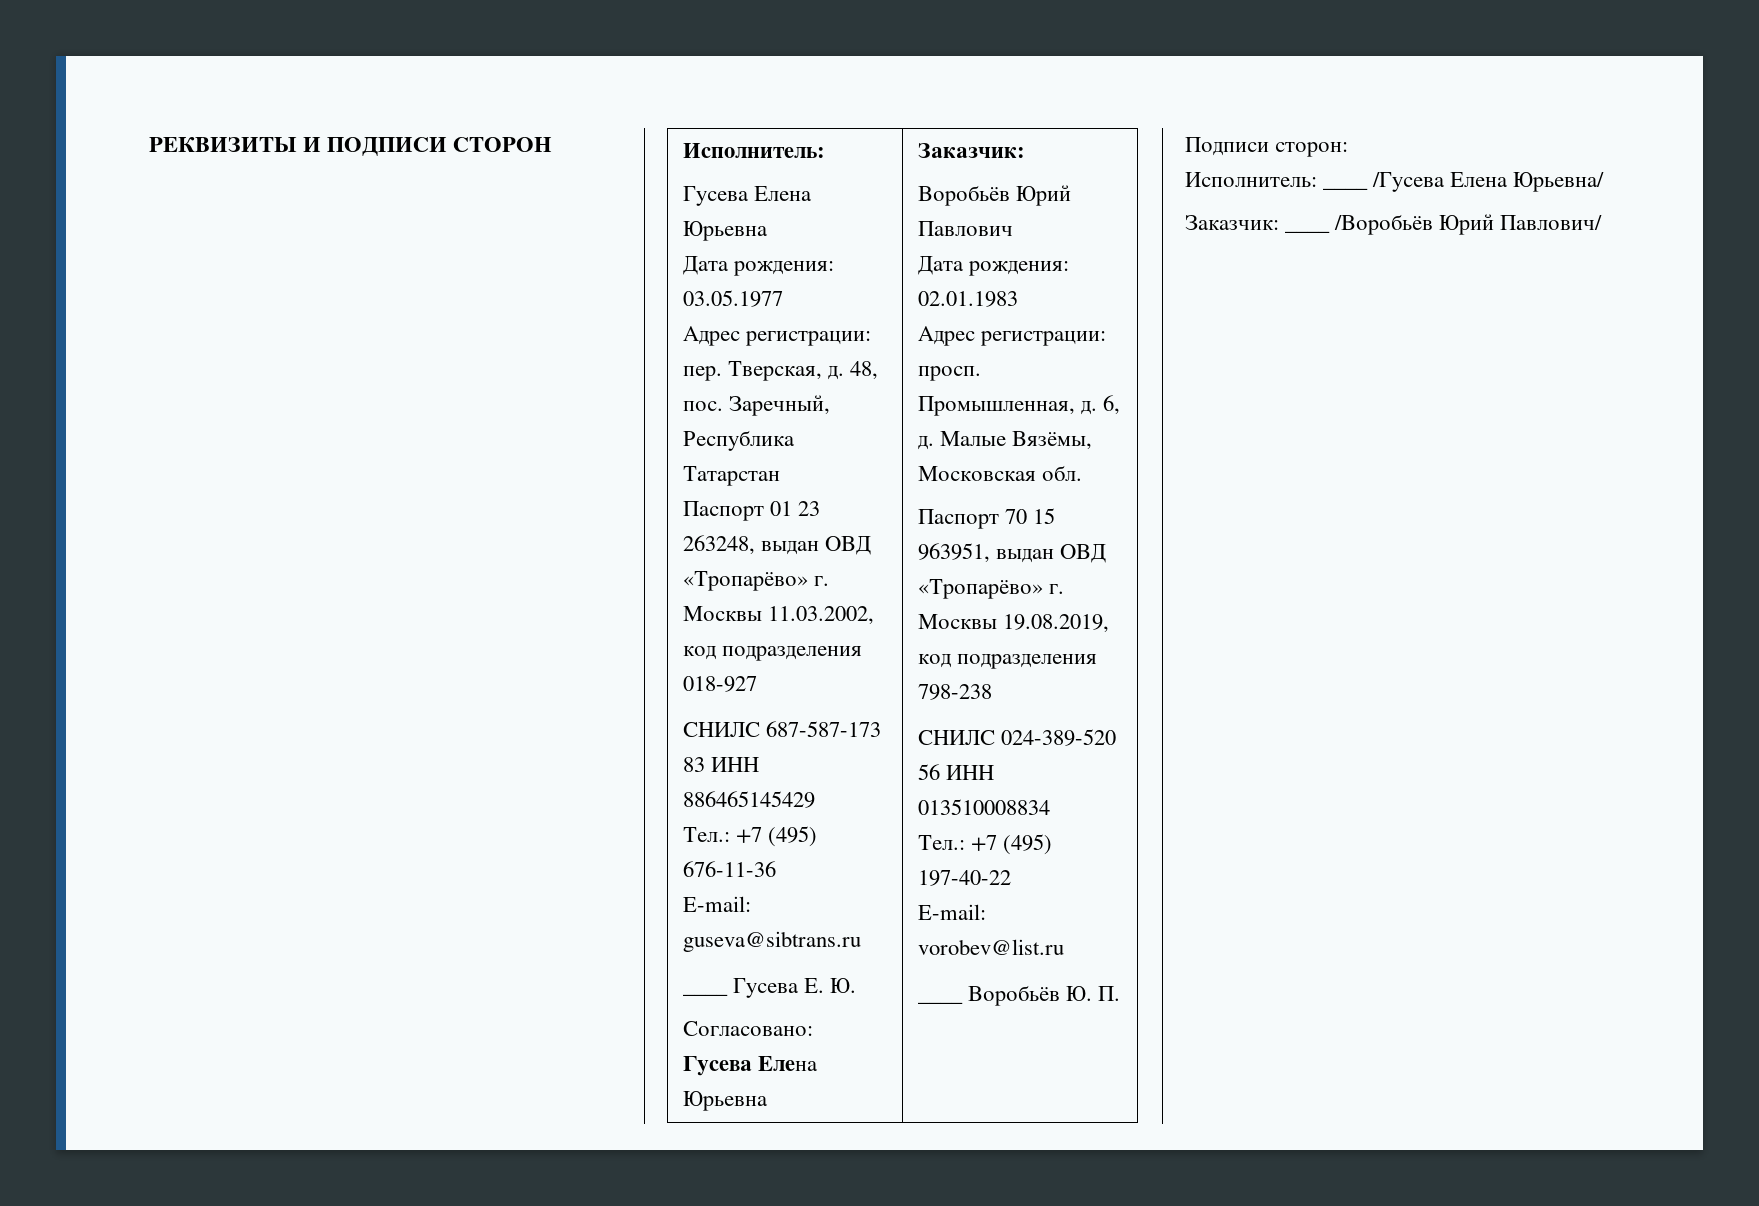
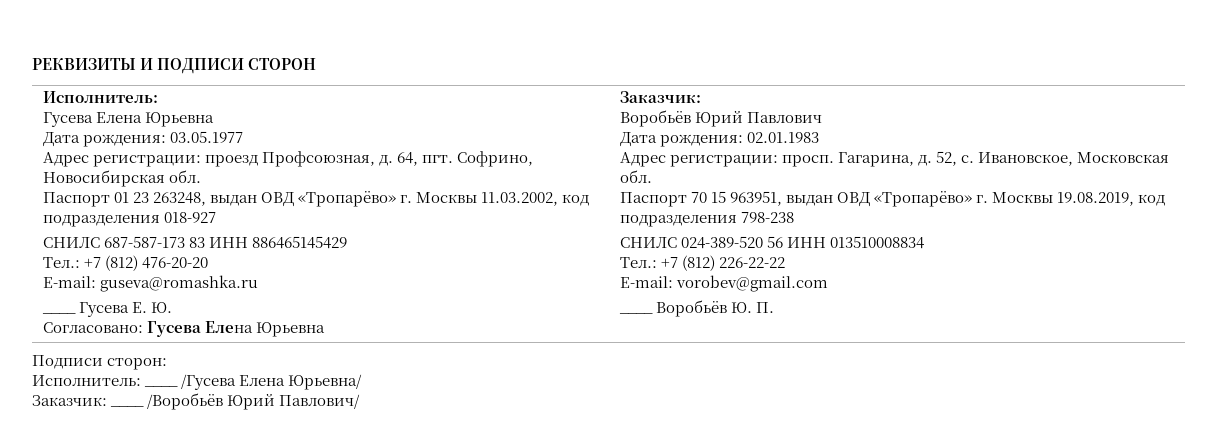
[682,361,879,381] [682,395,831,416] [682,430,795,451] [682,466,780,486] пер. Тверская, д. 48, пос. Заречный, Республика Татарстан -> [204,151,534,167] [42,170,201,187] проезд Профсоюзная, д. 64, пгт. Софрино, Новосибирская обл.
[768,826,818,847] [682,861,776,877] [682,896,751,912] [682,931,861,952] (495) 676-11-36 // E-mail: guseva@sibtrans.ru -> [104,255,208,271] [42,275,258,292] (812) 476-20-20 // E-mail: guseva@romashka.ru
[917,395,1121,416] [917,431,1093,450] Промышленная, д. 6, д. Малые Вязёмы, -> [837,151,1074,167] Гагарина, д. 52, с. Ивановское,
[1003,834,1053,855] [917,870,1011,886] [917,904,986,920] [917,939,1064,955] (495) 197-40-22 // E-mail: vorobev@list.ru -> [681,255,785,271] [619,275,828,292] (812) 226-22-22 // E-mail: vorobev@gmail.com

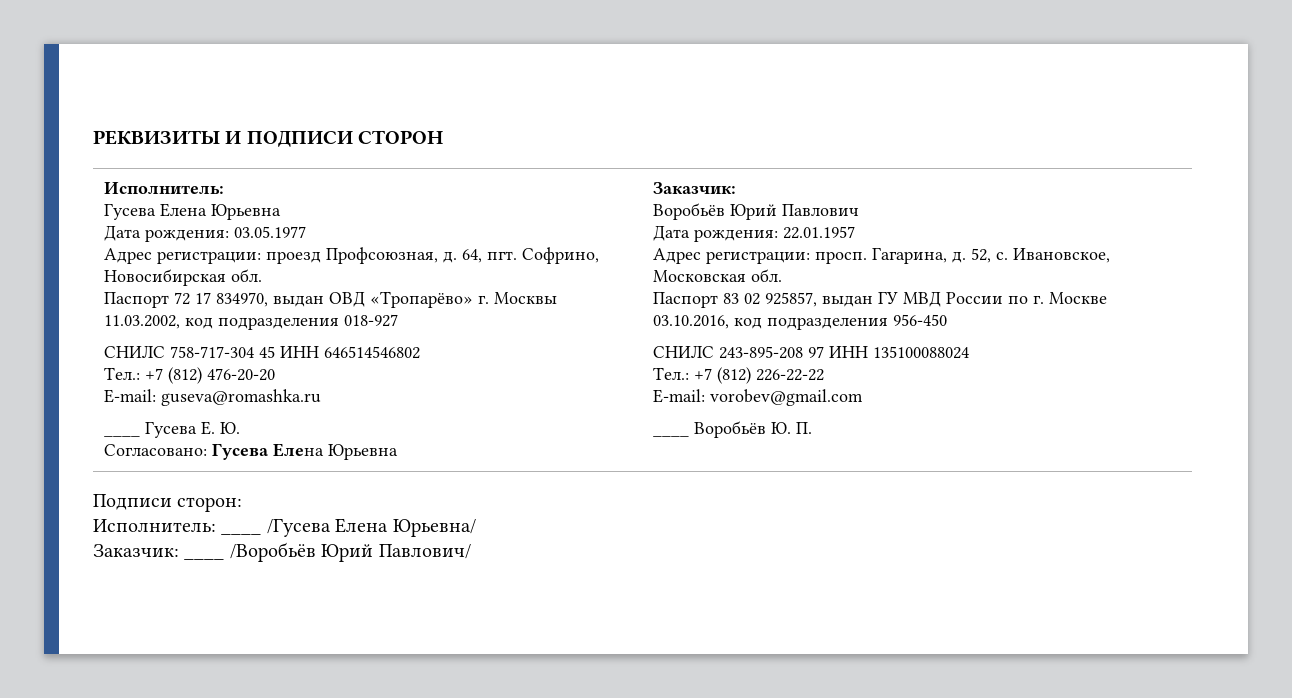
[113,192,206,206] 01 23 263248, -> [173,292,268,307] 72 17 834970,
[103,236,348,249] 687-587-173 83 ИНН 886465145429 -> [169,346,420,359] 758-717-304 45 ИНН 646514546802
[746,132,819,143] 02.01.1983 -> [782,226,855,239] 22.01.1957
[690,191,1166,207] [619,212,794,227] [619,236,925,249] 70 15 963951, выдан ОВД «Тропарёво» г. Москвы 19.08.2019, код подразделения 798-238 // СНИЛС 024-389-520 56 ИНН 013510008834 -> [722,291,1107,307] [652,314,947,330] [652,345,969,359] 83 02 925857, выдан ГУ МВД России по г. Москве 03.10.2016, код подразделения 956-450 // СНИЛС 243-895-208 97 ИНН 135100088024

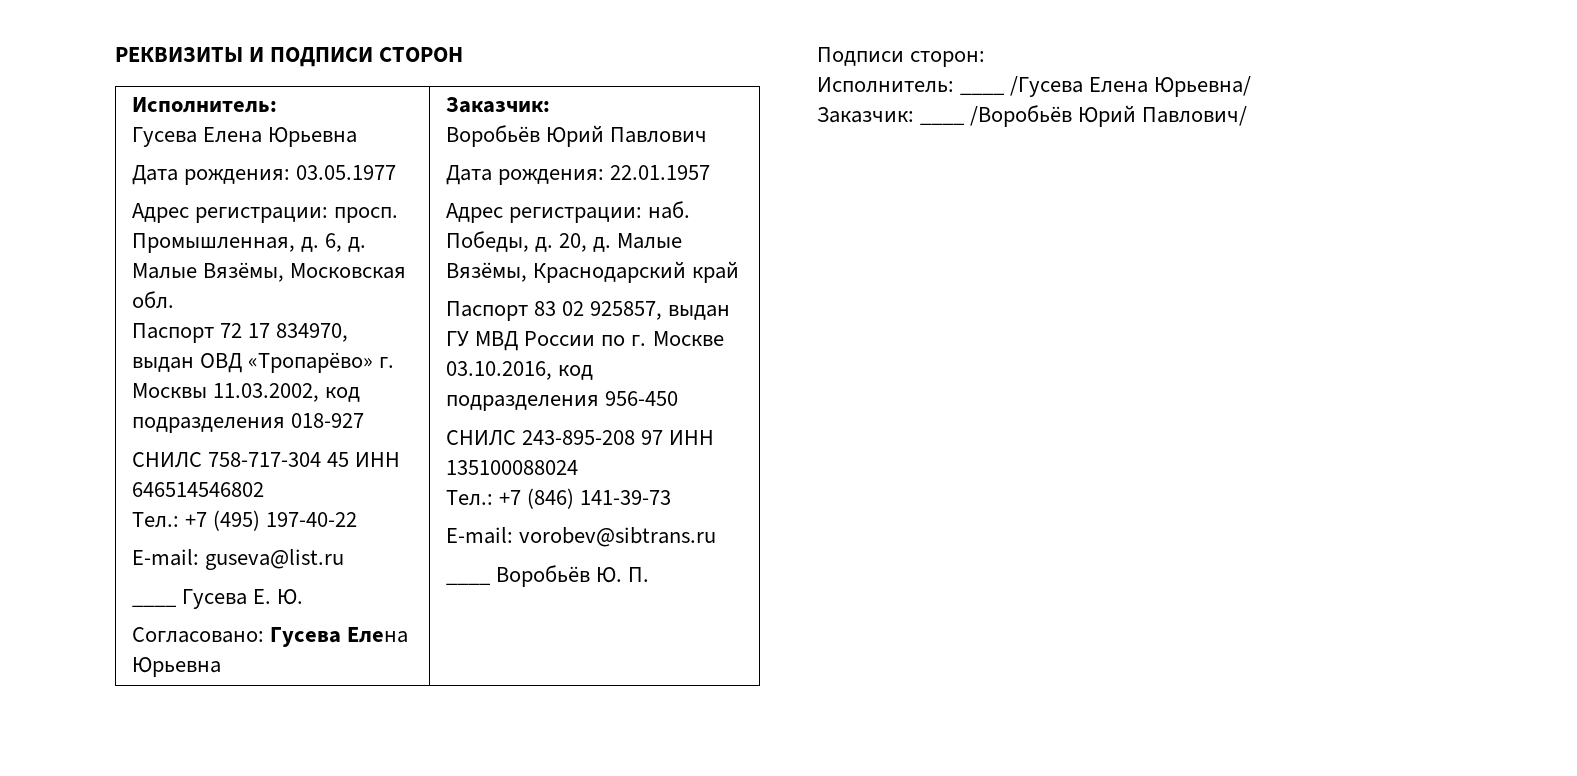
[265,247,599,264] [103,269,226,286] проезд Профсоюзная, д. 64, пгт. Софрино, Новосибирская -> [334,207,399,223] [132,233,367,253] [132,262,407,282] просп. Промышленная, д. 6, д. Малые Вязёмы, Московская
[167,367,275,384] [103,389,321,406] (812) 476-20-20 // E-mail: guseva@romashka.ru -> [213,510,358,531] [132,549,345,570] (495) 197-40-22 // E-mail: guseva@list.ru
[814,247,1110,264] [652,269,782,282] просп. Гагарина, д. 52, с. Ивановское, Московская обл. -> [648,201,691,219] [446,231,683,252] [446,261,740,283] наб. Победы, д. 20, д. Малые Вязёмы, Краснодарский край
[716,367,824,384] [652,389,863,406] (812) 226-22-22 // E-mail: vorobev@gmail.com -> [527,488,672,509] [446,527,717,547] (846) 141-39-73 // E-mail: vorobev@sibtrans.ru

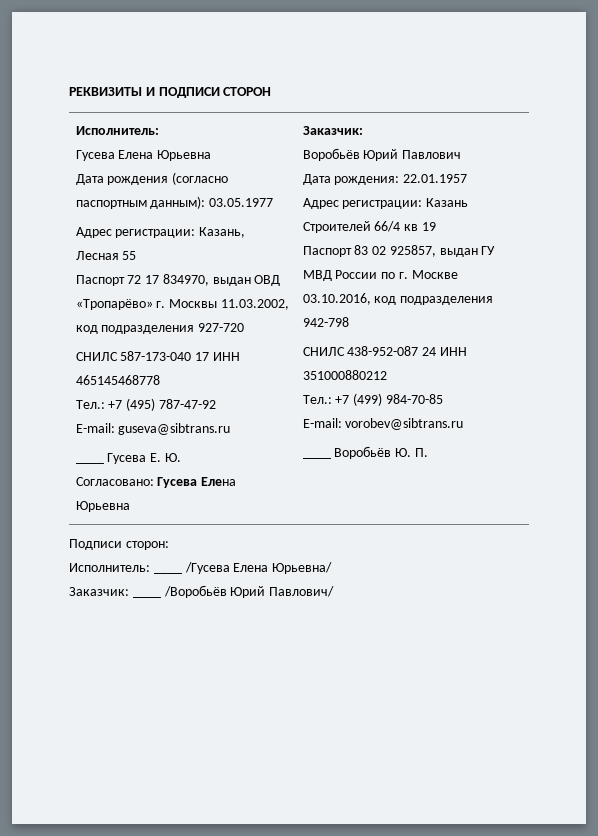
[184,169,291,185] рождения: -> [107,172,229,185] [75,196,206,209] рождения (согласно паспортным данным):
[334,207,399,223] [132,233,367,253] [132,262,407,282] [132,291,175,309] просп. Промышленная, д. 6, д. Малые Вязёмы, Московская обл. -> [199,227,246,238] [75,251,137,260] Казань, Лесная 55
[291,413,365,428] [132,452,401,468] [132,482,265,497] 018-927 // СНИЛС 758-717-304 45 ИНН 646514546802 -> [198,323,245,332] [75,351,240,361] [75,375,160,385] 927-720 // СНИЛС 587-173-040 17 ИНН 465145468778
[266,512,358,527] [132,549,345,570] 197-40-22 // E-mail: guseva@list.ru -> [158,399,216,409] [75,423,231,435] 787-47-92 // E-mail: guseva@sibtrans.ru
[648,201,691,219] [446,231,683,252] [446,261,740,283] наб. Победы, д. 20, д. Малые Вязёмы, Краснодарский край -> [426,198,469,207] [302,221,436,233] Казань Строителей 66/4 кв 19
[605,391,679,406] [446,430,715,446] [446,460,579,475] [446,488,672,509] 956-450 // СНИЛС 243-895-208 97 ИНН 135100088024 // Тел.: +7 (846) 141-39-73 -> [302,317,349,327] [302,346,467,356] [302,370,387,380] [302,393,443,406] 942-798 // СНИЛС 438-952-087 24 ИНН 351000880212 // Тел.: +7 (499) 984-70-85

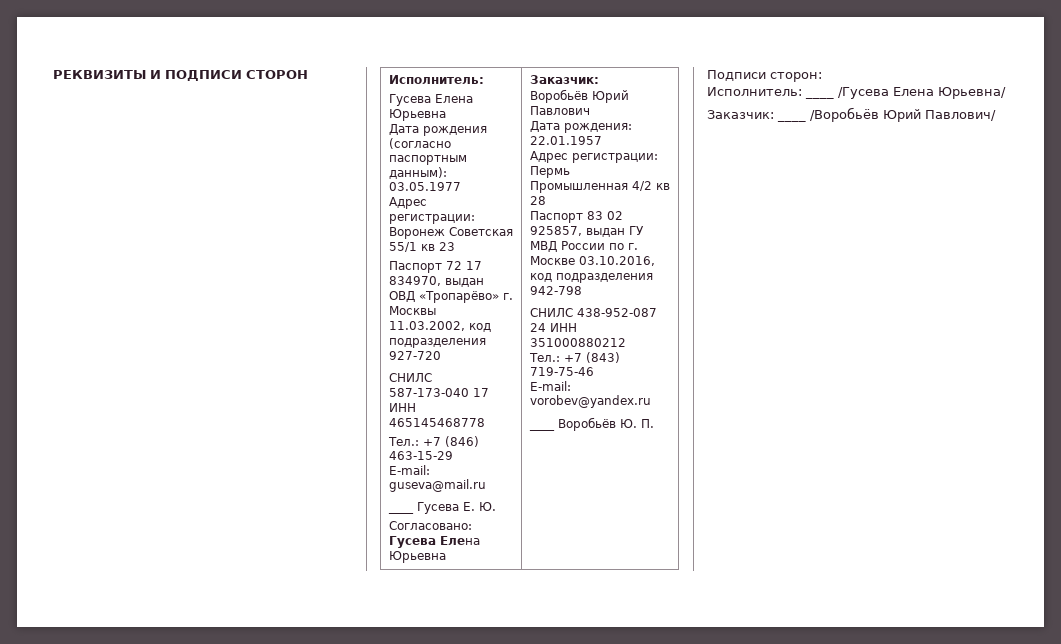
[199,227,246,238] [75,251,137,260] Казань, Лесная 55 -> [388,227,513,239] [388,242,455,252] Воронеж Советская 55/1 кв 23
[126,398,216,411] [75,423,231,435] (495) 787-47-92 // E-mail: guseva@sibtrans.ru -> [444,436,479,447] [388,451,453,460] [388,465,430,475] [388,479,486,492] (846) 463-15-29 // E-mail: guseva@mail.ru
[426,198,469,207] [302,221,436,233] Казань Строителей 66/4 кв 19 -> [529,166,570,178] [529,181,670,193] [529,196,546,205] Пермь Промышленная 4/2 кв 28
[353,393,443,406] [302,418,464,430] (499) 984-70-85 // E-mail: vorobev@sibtrans.ru -> [585,352,620,363] [529,367,594,376] [529,381,571,391] [529,395,651,408] (843) 719-75-46 // E-mail: vorobev@yandex.ru

